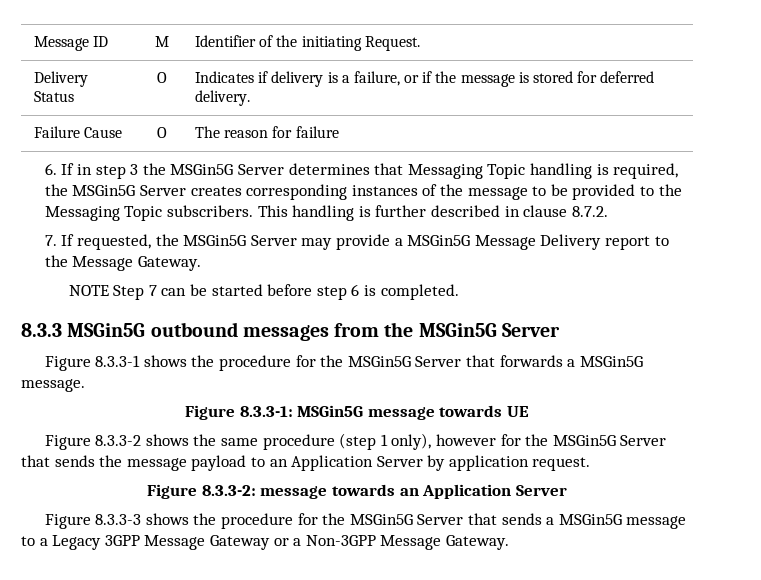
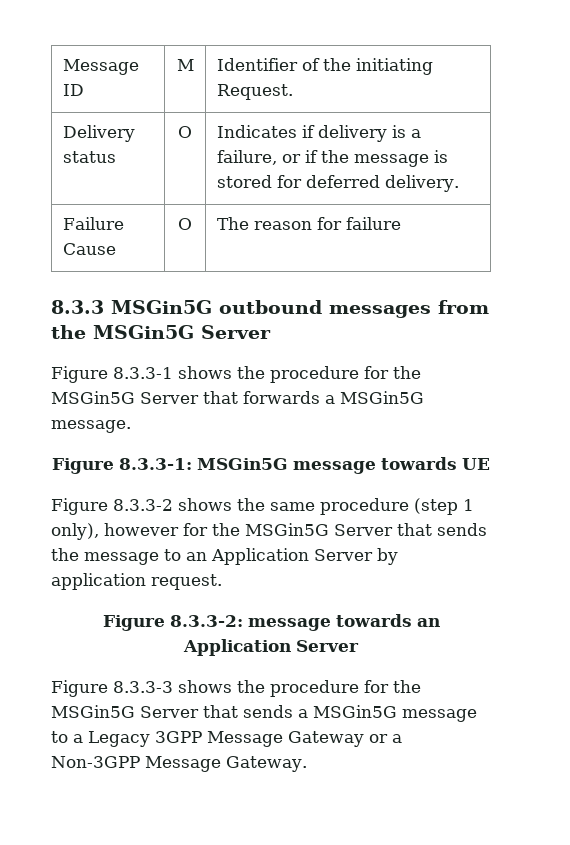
[34,91,75,102] Status -> [62,151,116,163] status
[44,163,679,179] [44,184,682,200] [44,205,608,221] [44,234,669,250] [44,255,202,271] [68,284,459,300] // 6. If in step 3 the MSGin5G Server determines that Messaging Topic handling is required, the MSGin5G Server creates corresponding instances of the message to be provided to the Messaging Topic subscribers. This handling is further described in clause 8.7.2. // 7. If requested, the MSGin5G Server may provide a MSGin5G Message Delivery report to the Message Gateway. // NOTE Step 7 can be started before step 6 is completed. -> (401, 223) none
[191,455,247,471] payload -> (159, 558) none

